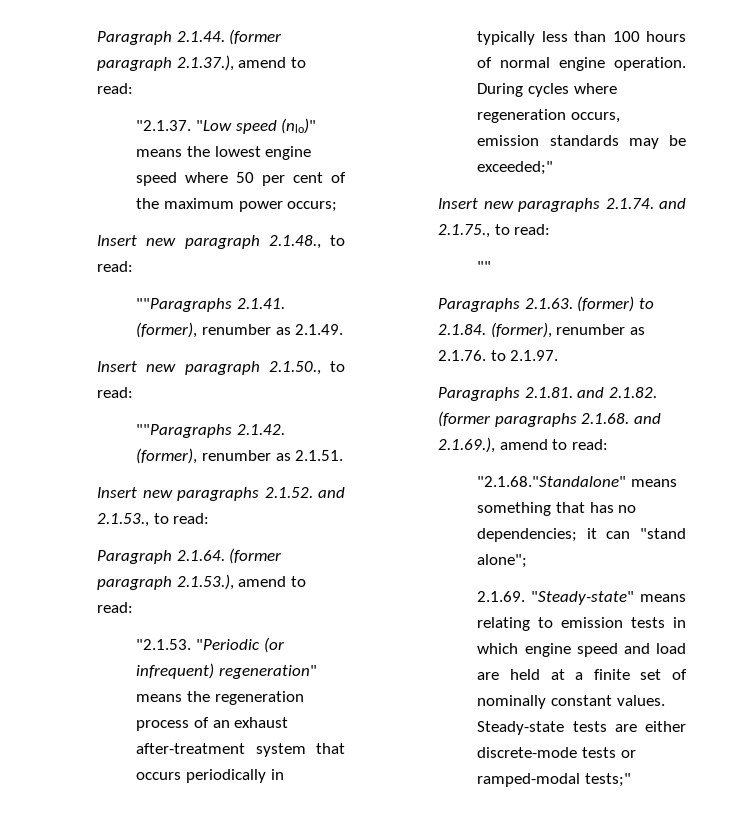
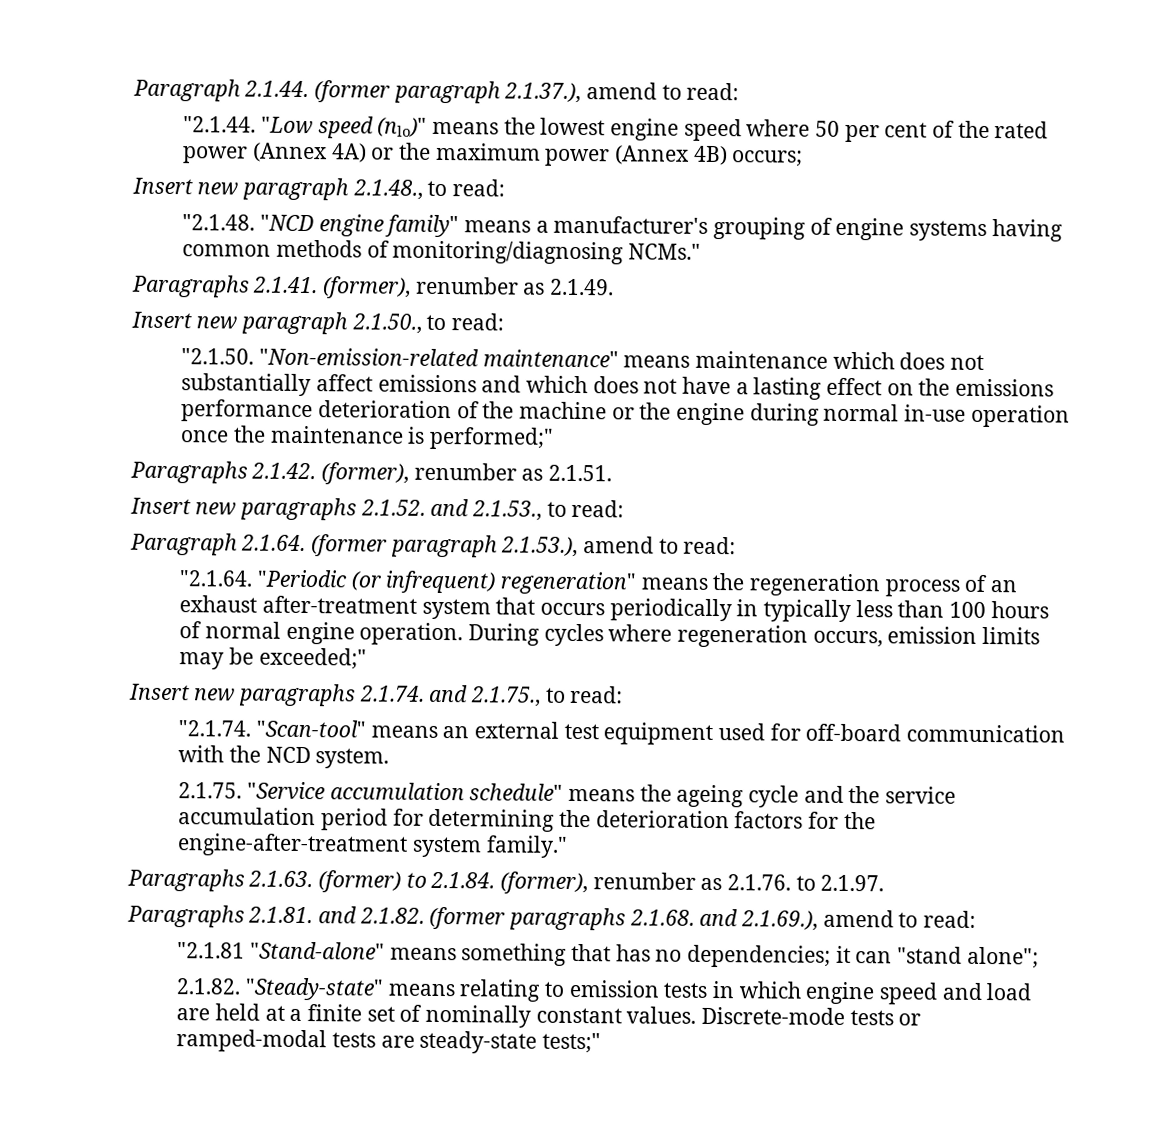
[136,120,192,131] "2.1.37. -> [183,116,257,133] "2.1.44.
[163,198,283,212] maximum power -> [994,121,1049,139] [182,142,728,167] rated power (Annex 4A) or the maximum power (Annex 4B)
[136,298,233,312] ""Paragraphs -> [182,214,1063,242] [182,239,701,265] [131,274,250,298] "2.1.48. "NCD engine family" means a manufacturer's grouping of engine systems having common methods of monitoring/diagnosing NCMs." // Paragraphs
[136,424,233,438] ""Paragraphs -> [181,347,984,370] [181,373,1054,400] [181,399,1070,428] [180,425,554,450] [129,460,248,484] "2.1.50. "Non-emission-related maintenance" means maintenance which does not substantially affect emissions and which does not have a lasting effect on the emissions performance deterioration of the machine or the engine during normal in-use operation once the maintenance is performed;" // Paragraphs
[136,639,192,650] "2.1.53. -> [179,570,254,587] "2.1.64.
[549,135,619,146] standards -> [981,626,1040,645] limits
[477,261,492,272] "" -> [178,719,1065,746] [178,745,390,769] [178,781,956,808] [178,807,876,832] [177,833,568,858] "2.1.74. "Scan-tool" means an external test equipment used for off-board communication with the NCD system. // 2.1.75. "Service accumulation schedule" means the ageing cycle and the service accumulation period for determining the deterioration factors for the engine-after-treatment system family."
[477,476,627,487] "2.1.68."Standalone" -> [177,941,385,960] "2.1.81 "Stand-alone"
[477,591,526,602] 2.1.69. -> [176,978,242,995] 2.1.82.
[477,721,686,735] [477,747,636,758] [477,773,581,787] Steady-state tests are either discrete-mode tests or ramped-modal -> [700,1006,922,1026] [176,1029,538,1054] Discrete-mode tests or ramped-modal tests are steady-state

